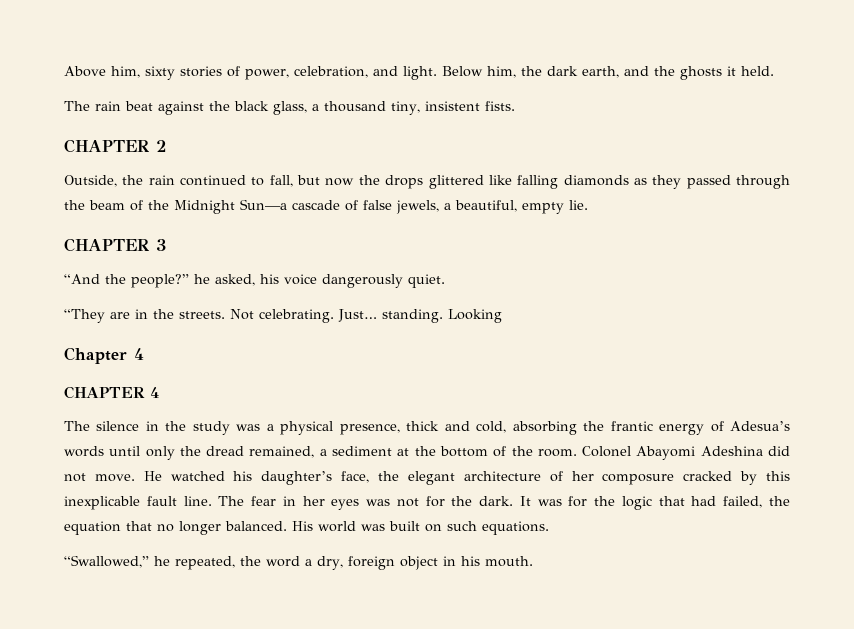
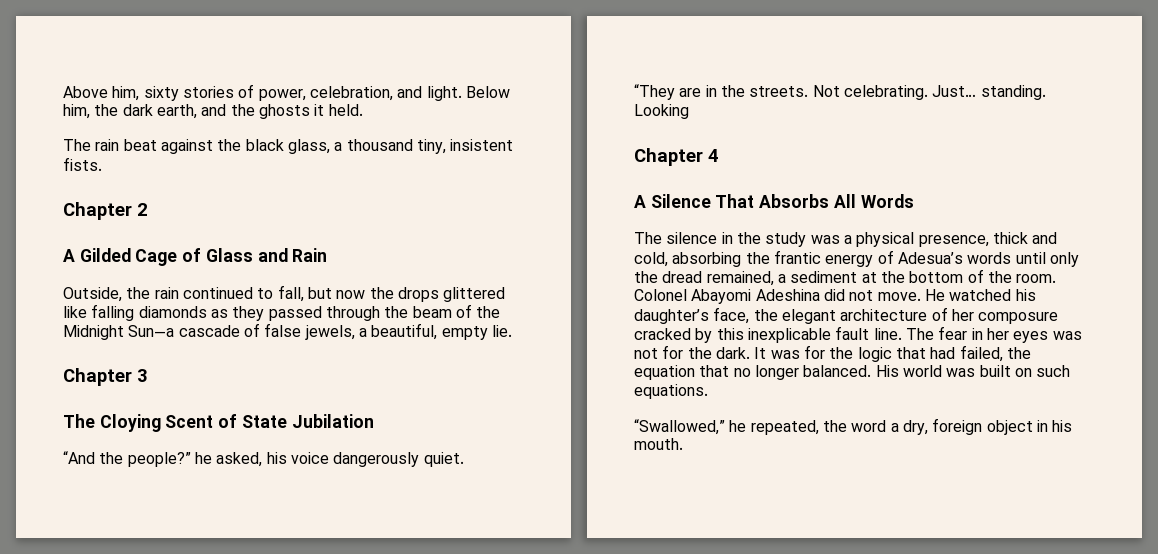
[64,139,150,153] CHAPTER -> [63,202,132,220] Chapter
(166, 146) none -> [63,248,328,266] // A Gilded Cage of Glass and Rain
[64,238,150,252] CHAPTER -> [63,368,132,386] Chapter
(166, 245) none -> [63,414,374,432] // The Cloying Scent of State Jubilation
[64,386,159,399] CHAPTER 4 -> [634,194,914,208] A Silence That Absorbs All Words

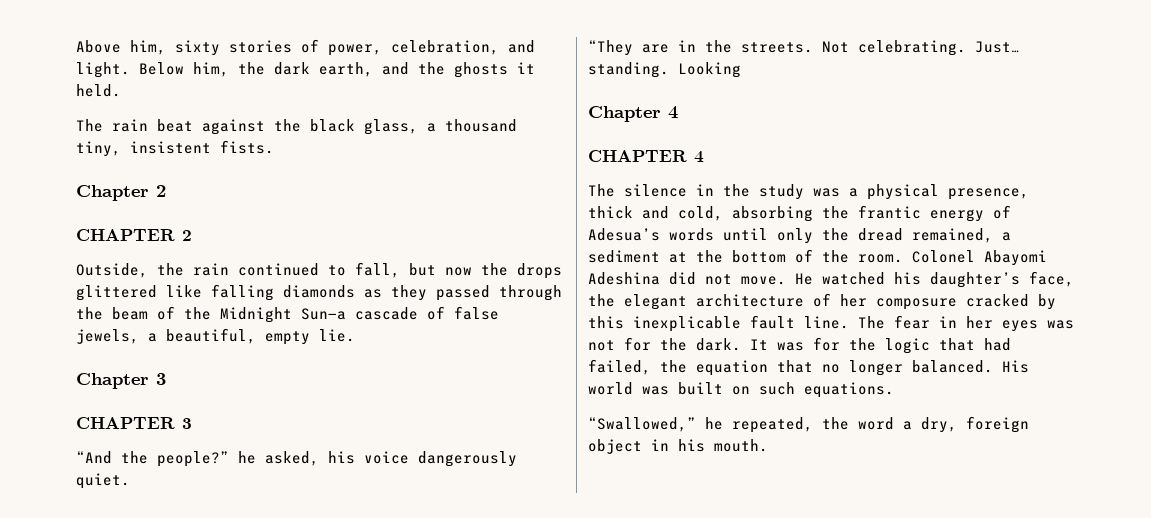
[63,248,328,266] A Gilded Cage of Glass and Rain -> [76,229,192,241] CHAPTER 2
[63,414,374,432] The Cloying Scent of State Jubilation -> [76,417,192,429] CHAPTER 3
[634,194,914,208] A Silence That Absorbs All Words -> [588,150,704,163] CHAPTER 4

